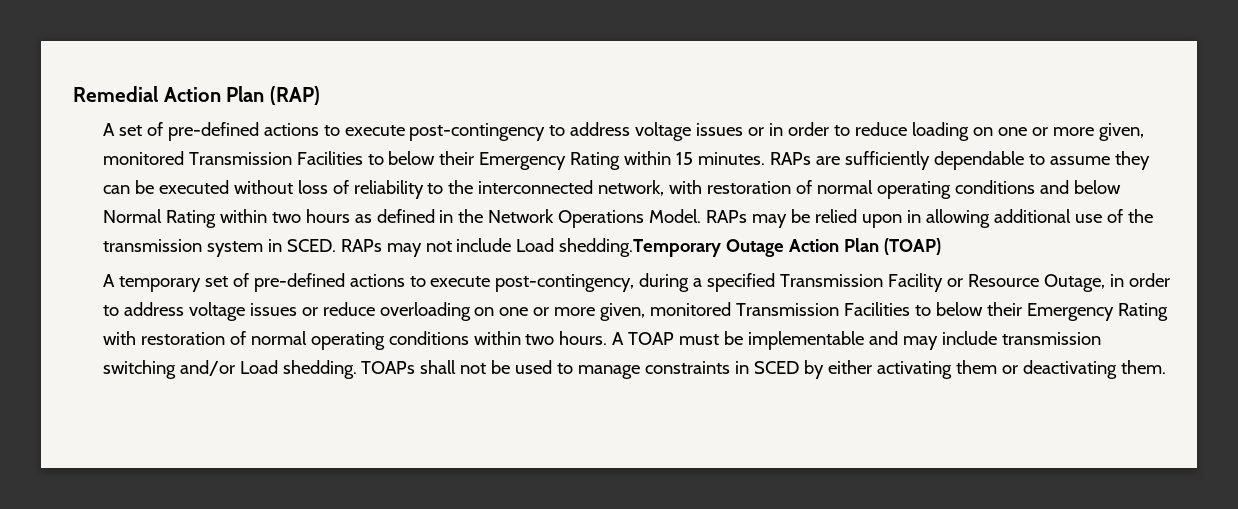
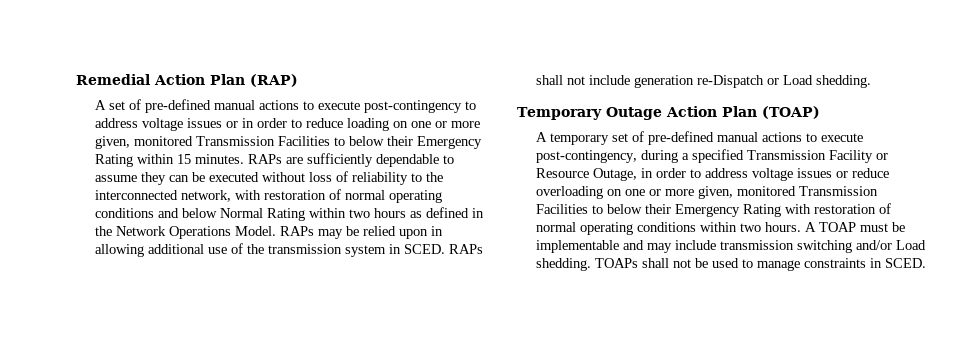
(259, 131) none -> [214,100,256,110] manual
[386,243,422,257] may -> [536,75,564,85] shall
[516,238,722,257] Load shedding.Temporary -> [634,75,872,88] [517,107,602,120] generation re-Dispatch or Load shedding. // Temporary
(345, 282) none -> [717,132,759,142] manual
[754,360,1167,379] SCED by either activating them or deactivating them. -> [885,258,927,268] SCED.

